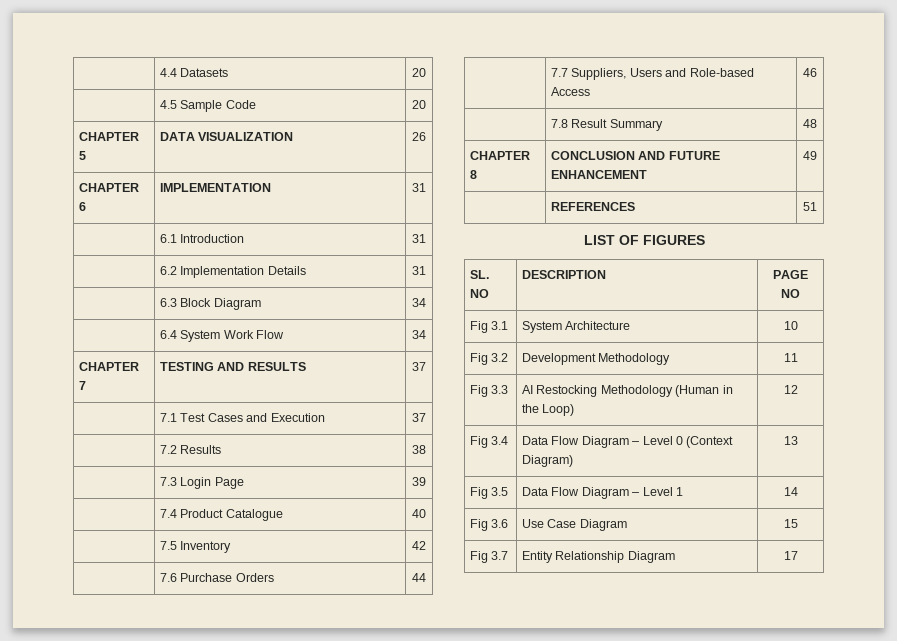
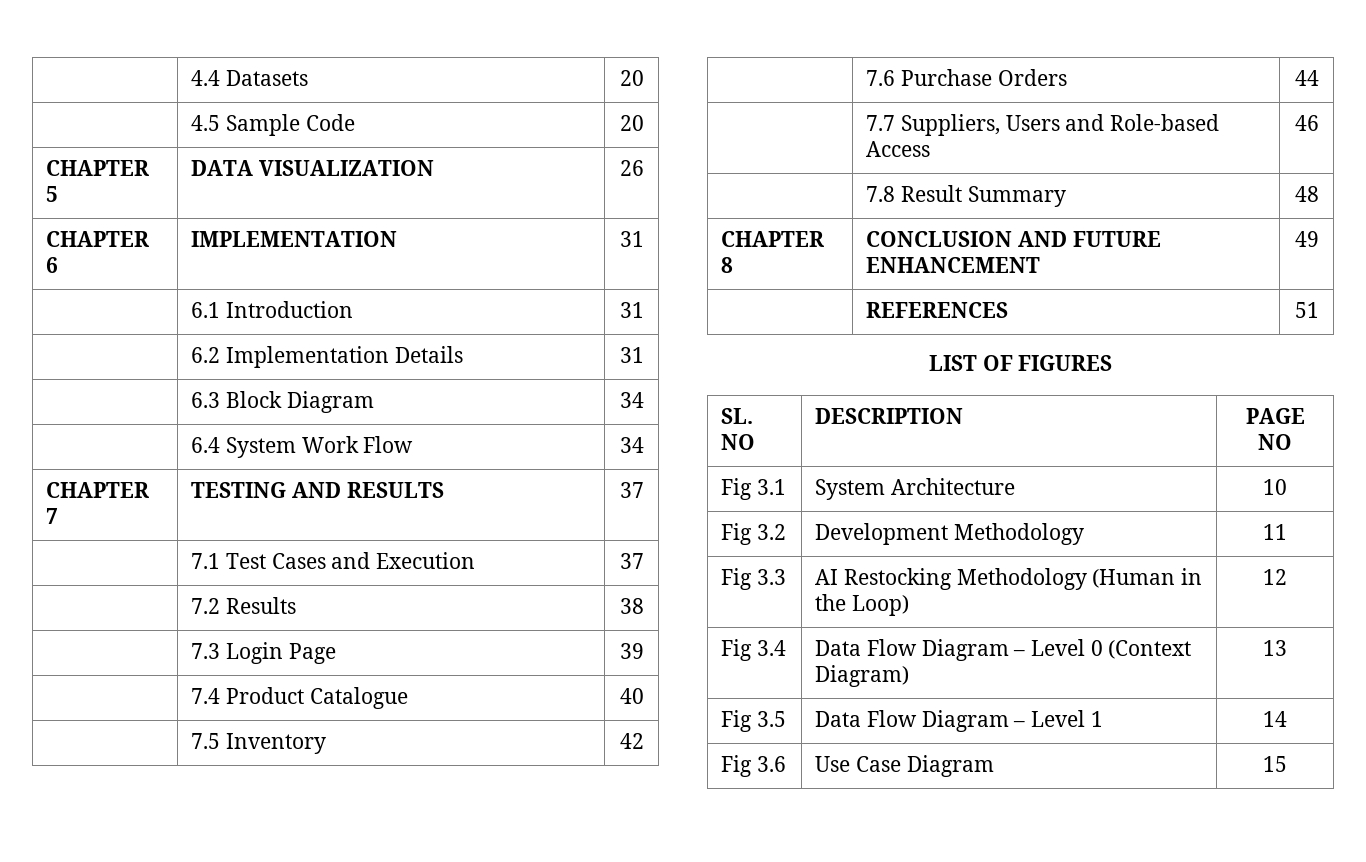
[469,551,509,563] [521,551,675,563] [783,551,798,560] // Fig 3.7 | Entity Relationship Diagram | 17 -> (1287, 764) none

